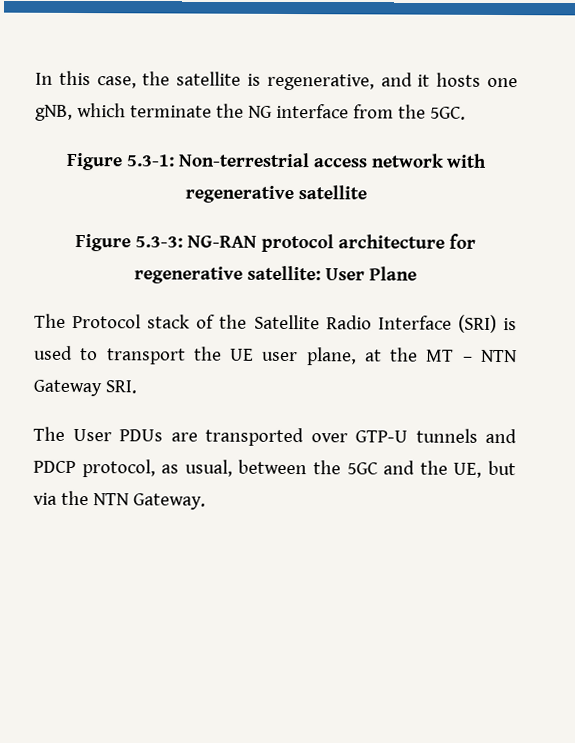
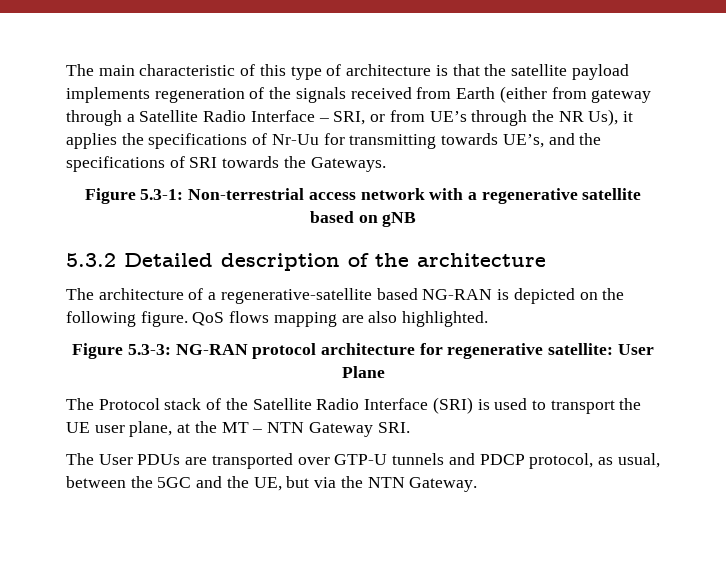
[35,70,518,91] [35,103,466,121] In this case, the satellite is regenerative, and it hosts one gNB, which terminate the NG interface from the 5GC. -> [66,64,629,80] [66,86,652,103] [66,109,634,126] [66,133,602,149] [66,156,386,172] The main characteristic of this type of architecture is that the satellite payload implements regeneration of the signals received from Earth (either from gateway through a Satellite Radio Interface – SRI, or from UE’s through the NR Us), it applies the specifications of Nr-Uu for transmitting towards UE’s, and the specifications of SRI towards the Gateways.
(488, 160) none -> [467,192,477,200] a
(367, 192) none -> [309,211,417,227] [66,253,546,271] [66,288,625,304] [66,311,489,327] based on gNB // 5.3.2 Detailed description of the architecture // The architecture of a regenerative-satellite based NG-RAN is depicted on the following figure. QoS flows mapping are also highlighted.

